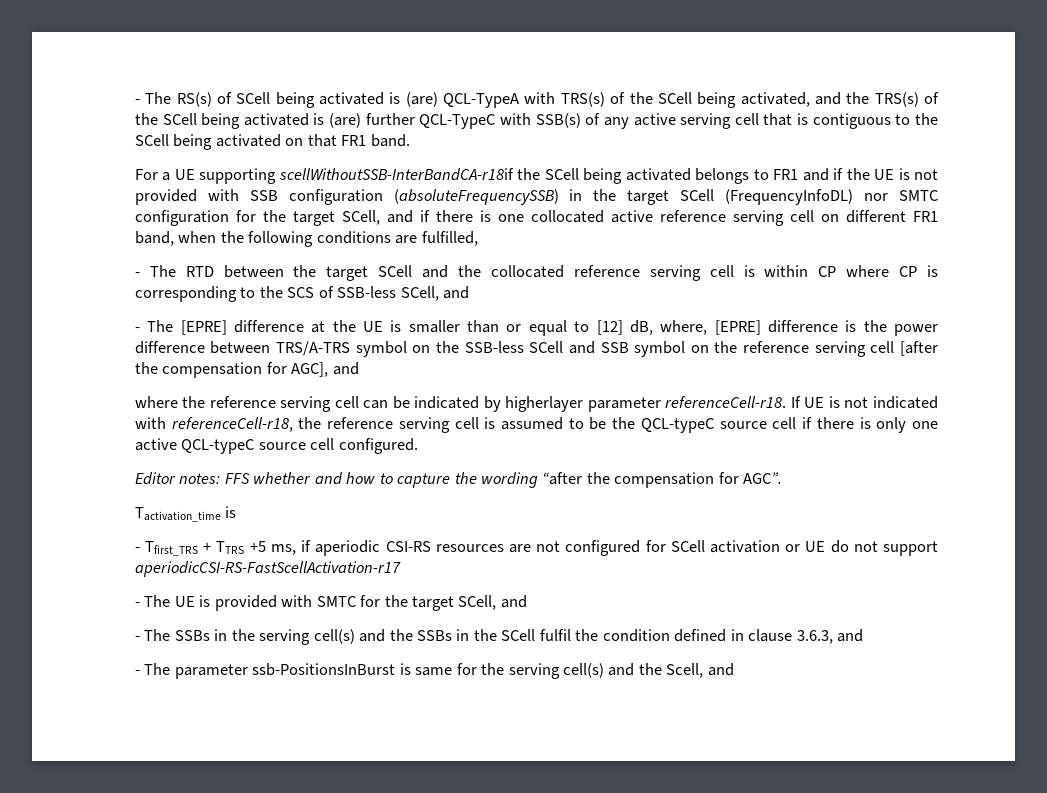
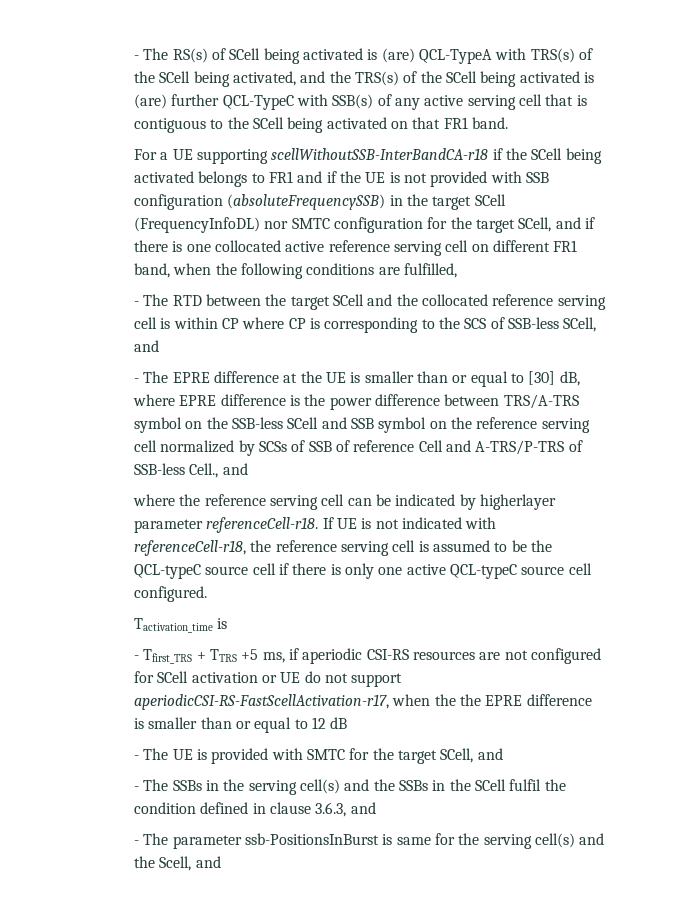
[278,168,514,181] scellWithoutSSB-InterBandCA-r18if -> [271,148,503,160] scellWithoutSSB-InterBandCA-r18 if
[180,320,227,335] [EPRE] -> [172,372,210,383] EPRE
[596,320,761,335] [12] dB, where, [EPRE] -> [528,371,580,386] [133,394,217,406] [30] dB, where EPRE
[900,341,939,356] [134,362,329,378] [after the compensation for AGC], -> [160,440,583,456] [134,463,219,478] normalized by SCSs of SSB of reference Cell and A-TRS/P-TRS of SSB-less Cell.,
[134,472,783,488] // Editor notes: FFS whether and how to capture the wording “after the compensation for AGC”. -> (208, 594) none
[134,561,401,577] aperiodicCSI-RS-FastScellActivation-r17 -> [134,694,592,710] [134,717,348,733] aperiodicCSI-RS-FastScellActivation-r17, when the the EPRE difference is smaller than or equal to 12 dB

